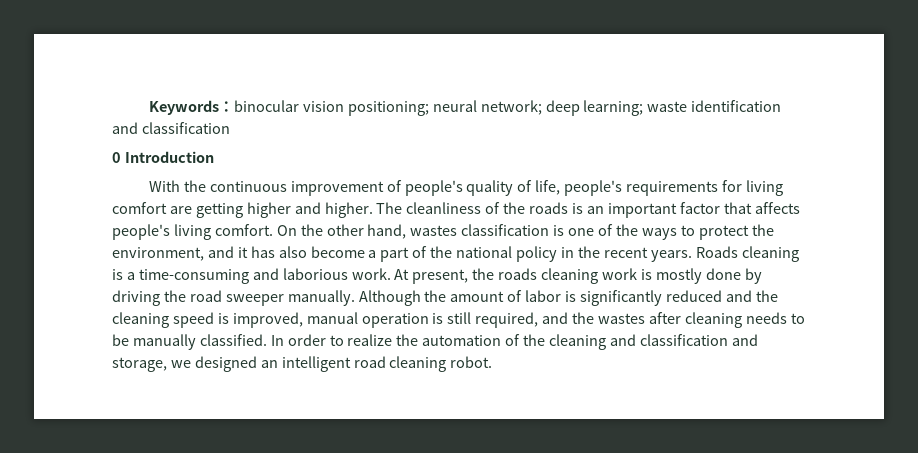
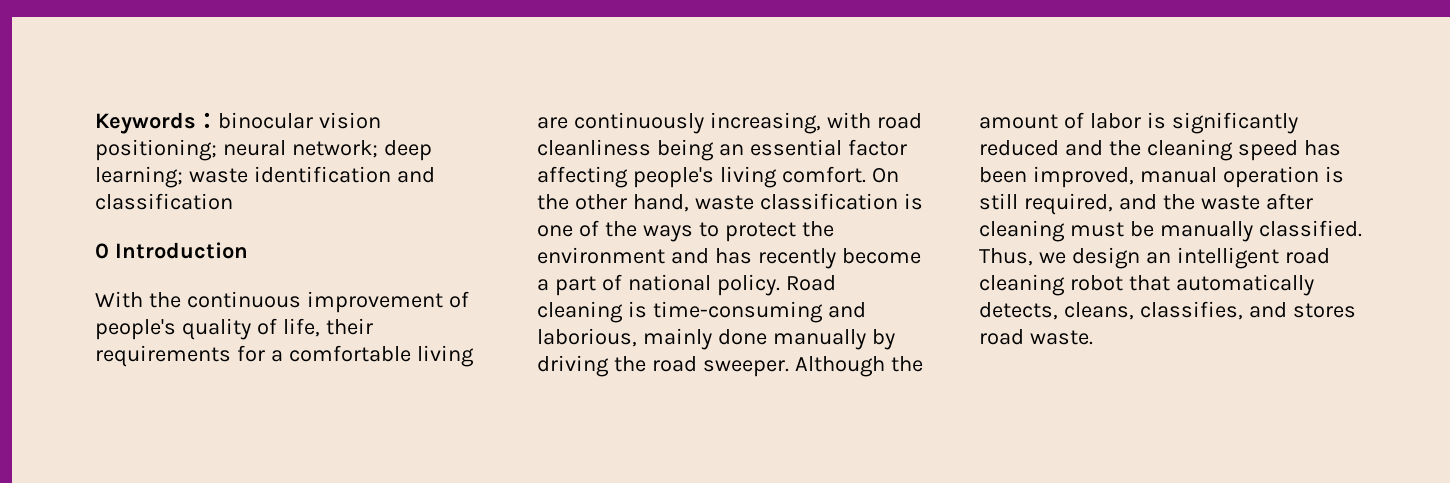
[564,180,623,196] people's -> [325,318,373,335] their
[745,180,783,196] [112,202,800,218] living comfort are getting higher and higher. The cleanliness of the roads is an important factor that affects -> [270,345,474,367] [537,112,922,134] [537,139,907,161] [537,166,628,188] a comfortable living are continuously increasing, with road cleanliness being an essential factor affecting
[410,225,458,236] wastes -> [694,195,754,210] waste
[112,246,738,262] environment, and it has also become a part of the national policy in the recent years. Roads -> [537,247,921,269] [537,274,836,296] environment and has recently become a part of national policy. Road
[126,272,135,280] a -> (647, 309) none
[282,268,741,284] laborious work. At present, the roads cleaning work is mostly done -> [537,328,866,350] laborious, mainly done manually
[225,290,355,306] sweeper manually. -> [702,360,789,377] sweeper.
[217,313,229,324] is -> [1303,140,1341,156] [979,167,1027,183] has been
[598,313,646,324] wastes -> [1200,195,1260,210] waste
[745,312,805,324] needs to -> [1069,222,1124,237] must
[270,334,758,350] [112,356,493,372] In order to realize the automation of the cleaning and classification and storage, we designed an intelligent road cleaning robot. -> [979,247,1330,269] [979,274,1314,296] [979,301,1356,320] [979,329,1093,345] Thus, we design an intelligent road cleaning robot that automatically detects, cleans, classifies, and stores road waste.

